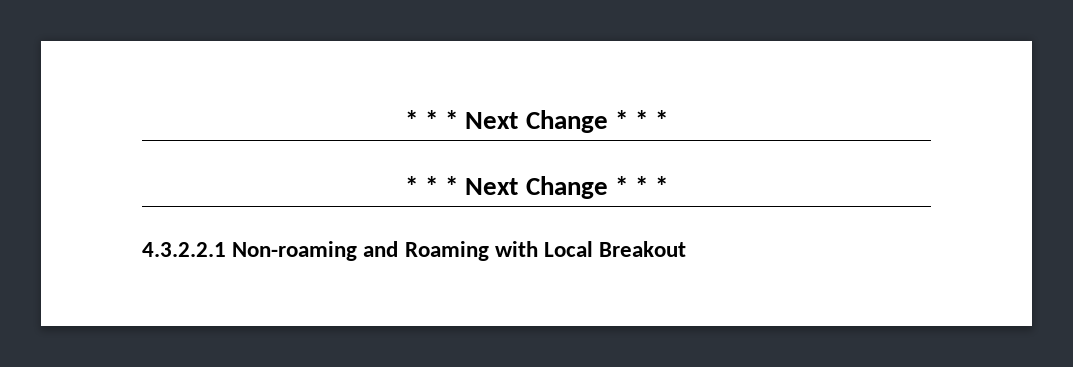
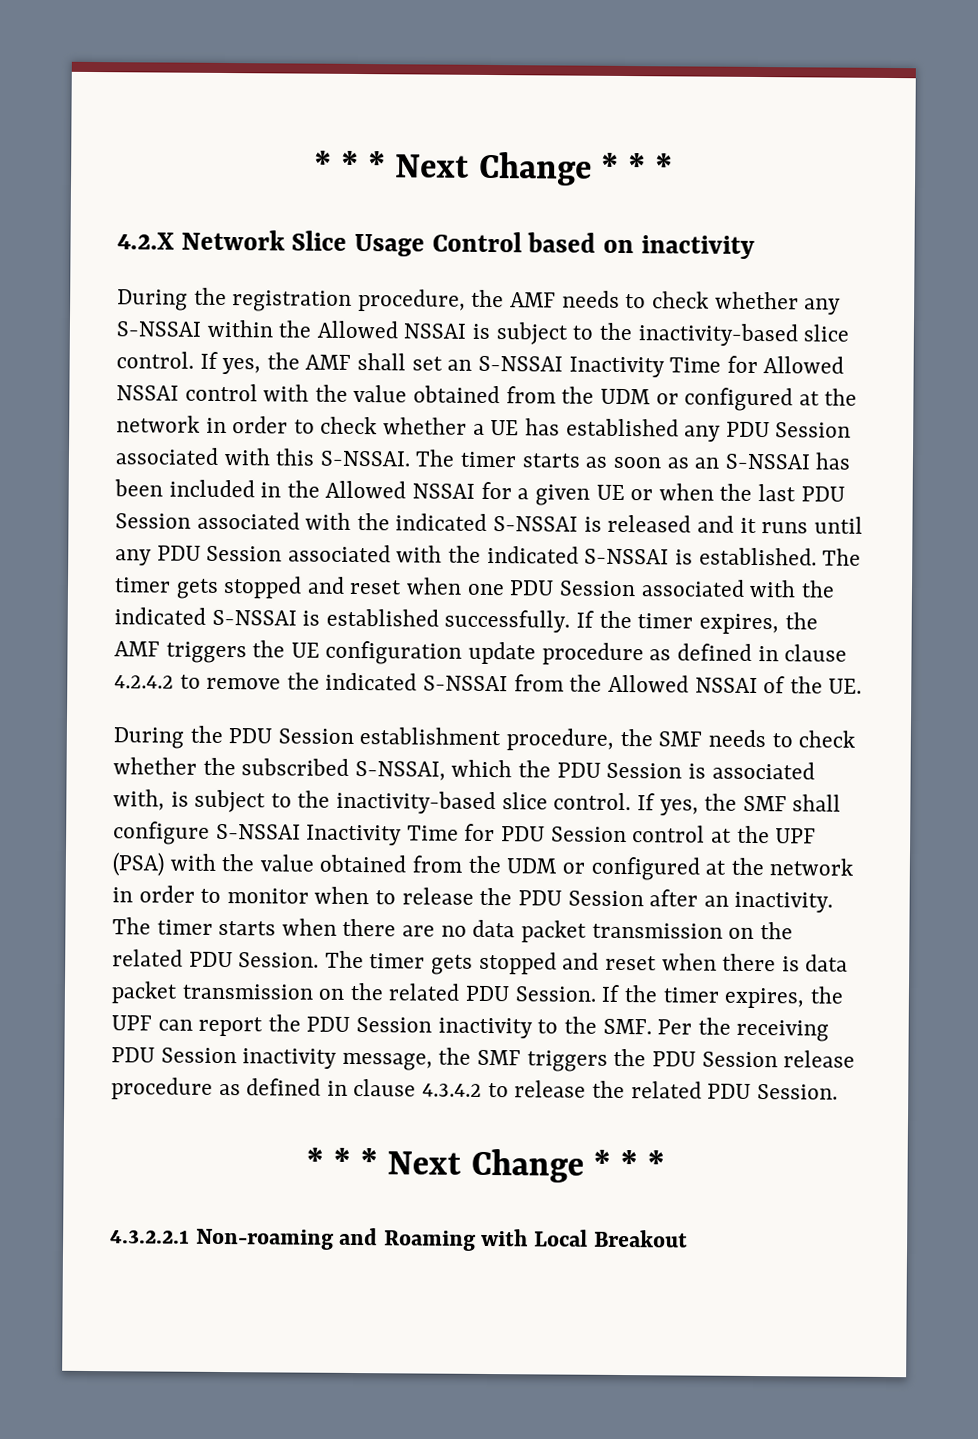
[404,110,669,133] * * * Next Change * * * -> [313,150,674,186] [117,229,755,259] [117,287,842,315] [116,319,850,347] [116,351,845,378] [116,383,858,412] [116,415,852,442] [115,447,852,470] [114,479,845,506] [115,511,863,534] [115,544,862,566] [114,576,835,599] [114,607,818,635] [114,640,848,666] [114,672,863,694] [113,725,856,751] [113,757,815,781] [113,789,842,816] [113,821,817,846] [112,852,854,881] [112,885,834,913] [112,917,793,943] [112,949,849,975] [111,981,844,1009] [111,1014,830,1042] [111,1047,856,1072] [111,1077,838,1100] * * * Next Change * * * // 4.2.X Network Slice Usage Control based on inactivity // During the registration procedure, the AMF needs to check whether any S-NSSAI within the Allowed NSSAI is subject to the inactivity-based slice control. If yes, the AMF shall set an S-NSSAI Inactivity Time for Allowed NSSAI control with the value obtained from the UDM or configured at the network in order to check whether a UE has established any PDU Session associated with this S-NSSAI. The timer starts as soon as an S-NSSAI has been included in the Allowed NSSAI for a given UE or when the last PDU Session associated with the indicated S-NSSAI is released and it runs until any PDU Session associated with the indicated S-NSSAI is established. The timer gets stopped and reset when one PDU Session associated with the indicated S-NSSAI is established successfully. If the timer expires, the AMF triggers the UE configuration update procedure as defined in clause 4.2.4.2 to remove the indicated S-NSSAI from the Allowed NSSAI of the UE. // During the PDU Session establishment procedure, the SMF needs to check whether the subscribed S-NSSAI, which the PDU Session is associated with, is subject to the inactivity-based slice control. If yes, the SMF shall configure S-NSSAI Inactivity Time for PDU Session control at the UPF (PSA) with the value obtained from the UDM or configured at the network in order to monitor when to release the PDU Session after an inactivity. The timer starts when there are no data packet transmission on the related PDU Session. The timer gets stopped and reset when there is data packet transmission on the related PDU Session. If the timer expires, the UPF can report the PDU Session inactivity to the SMF. Per the receiving PDU Session inactivity message, the SMF triggers the PDU Session release procedure as defined in clause 4.3.4.2 to release the related PDU Session.

